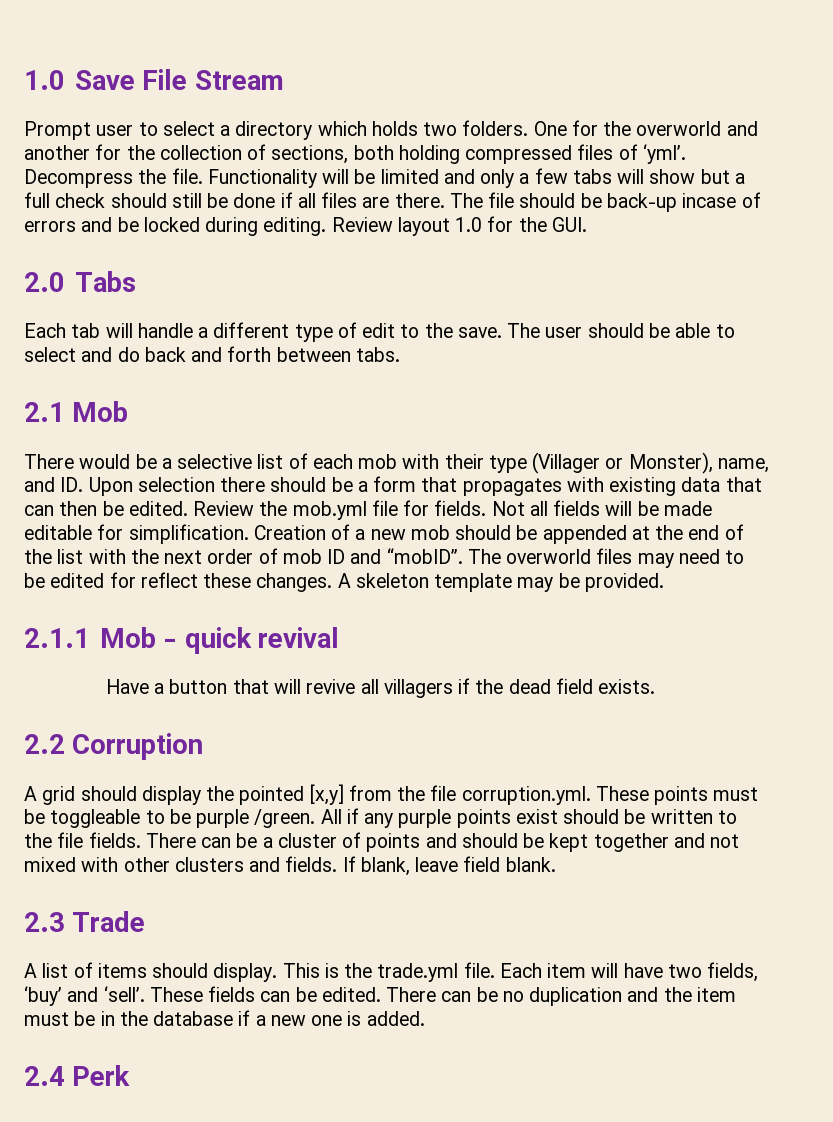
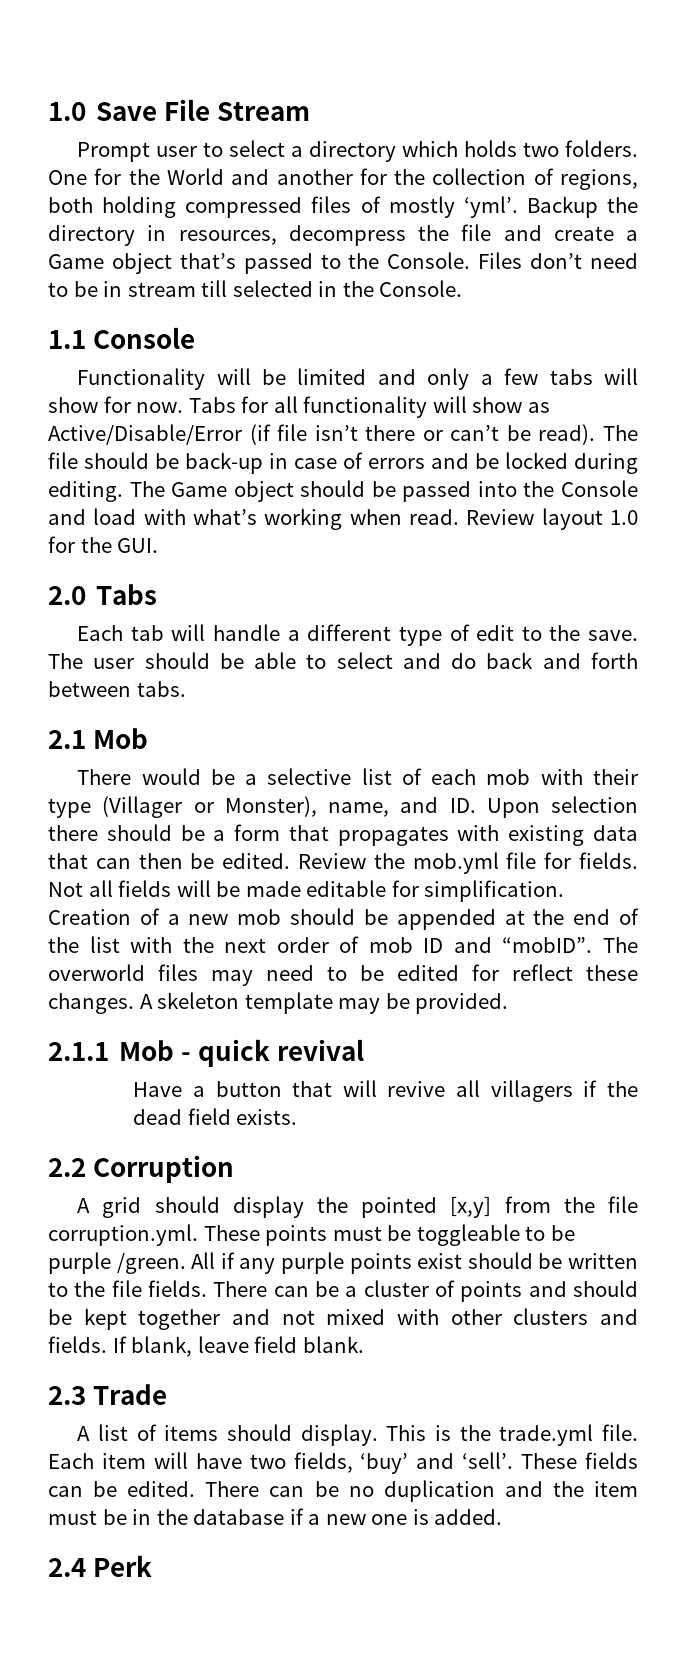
[636,121,722,136] overworld -> [166,168,224,185] World
[271,145,349,164] sections, -> [560,169,638,190] regions,
[642,144,686,164] [24,168,203,188] ‘yml’. Decompress the file. -> [388,196,638,218] [48,224,638,246] [48,252,639,274] [48,280,463,297] [48,327,196,349] mostly ‘yml’. Backup the directory in resources, decompress the file and create a Game object that’s passed to the Console. Files don’t need to be in stream till selected in the Console. // 1.1 Console //
[700,169,745,184] [24,192,445,208] but a full check should still be done if all files are there. -> [103,396,550,418] [48,424,596,445] for now. Tabs for all functionality will show as Active/Disable/Error (if file isn’t there or can’t be read).
[682,193,737,208] incase -> [269,453,337,469] in case
(327, 226) none -> [129,480,638,502] [48,508,459,530] The Game object should be passed into the Console and load with what’s working when read.

